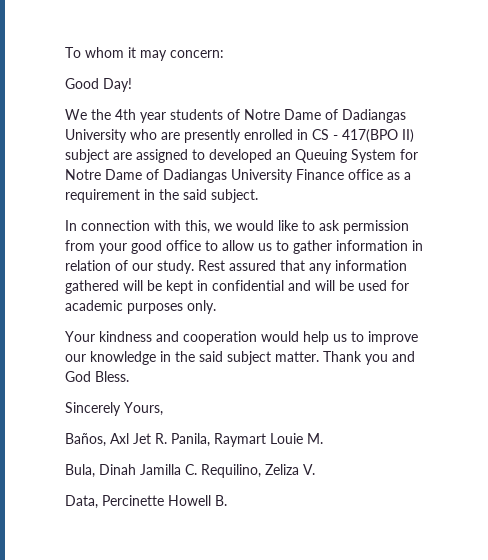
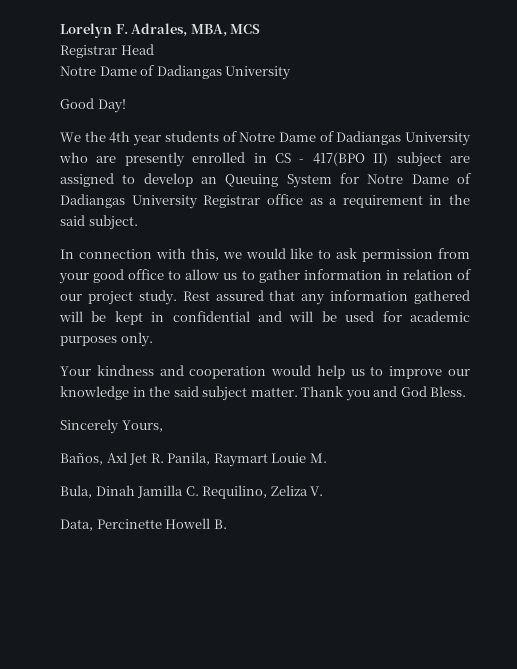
[65,47,224,61] To whom it may concern: -> [60,23,261,38] [60,44,154,58] [60,65,292,80] Lorelyn F. Adrales, MBA, MCS // Registrar Head // Notre Dame of Dadiangas University
[209,149,272,163] developed -> [143,173,193,187] develop
[296,169,344,180] Finance -> [203,195,261,208] Registrar
(153, 267) none -> [87,291,133,305] project

